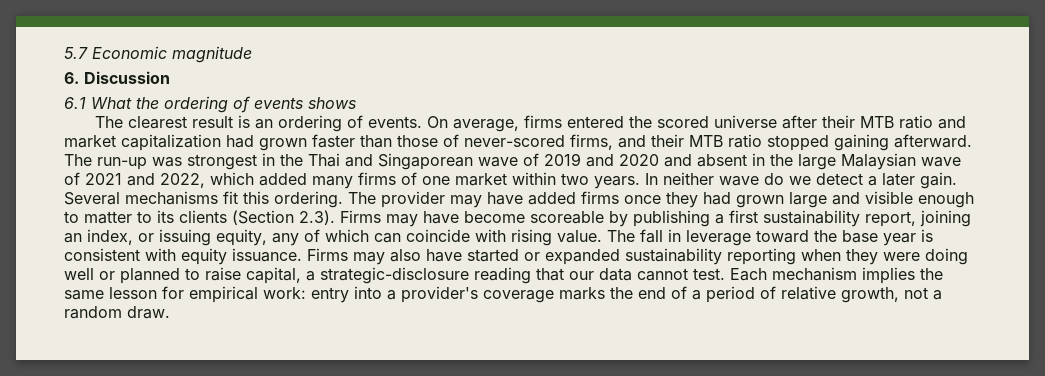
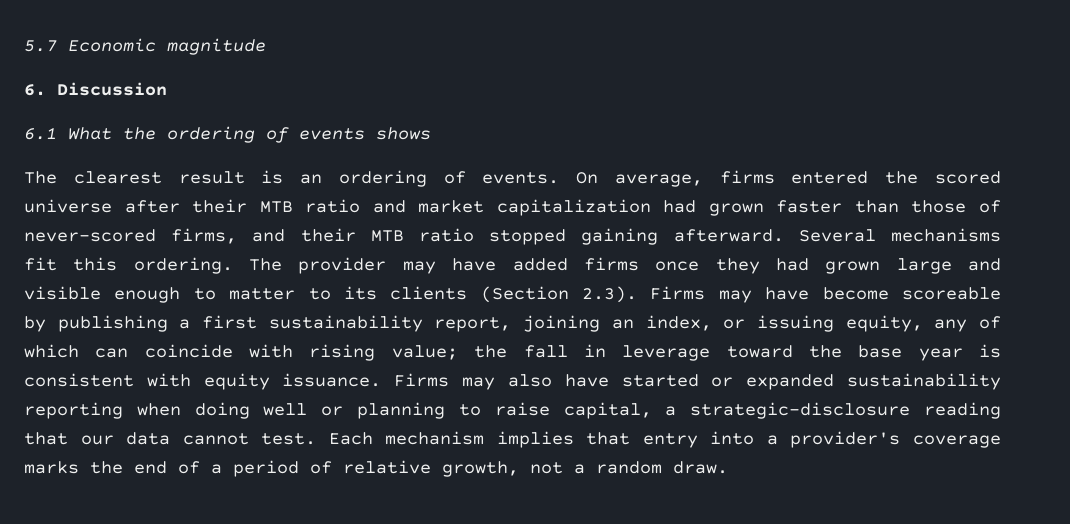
[64,153,961,170] [64,172,957,189] The run-up was strongest in the Thai and Singaporean wave of 2019 and 2020 and absent in the large Malaysian wave of 2021 and 2022, which added many firms of one market within two years. In neither wave do we detect a later gain. -> (784, 235) none
[557,230,635,243] value. The -> [391,345,508,360] value; the
[846,249,920,265] they were -> (181, 409) none
[120,268,180,284] planned -> [357,402,446,419] planning
[920,268,943,280] [64,286,306,303] the same lesson for empirical work: -> [586,432,631,445] that

